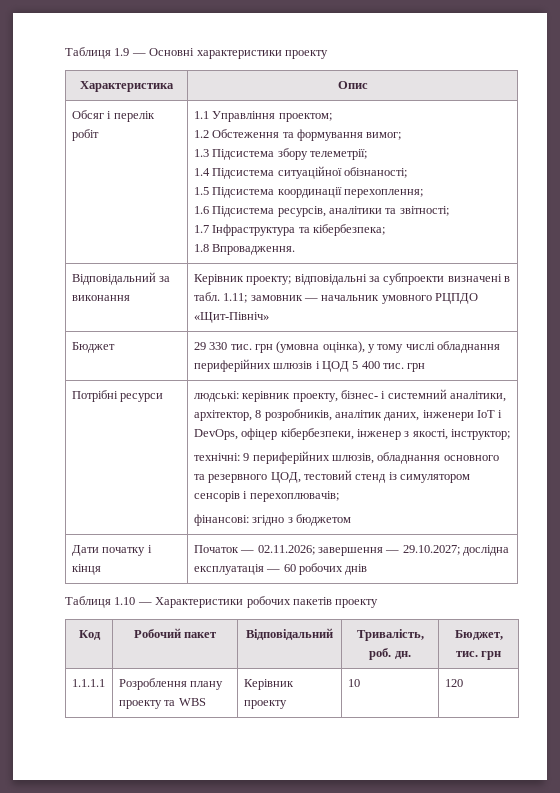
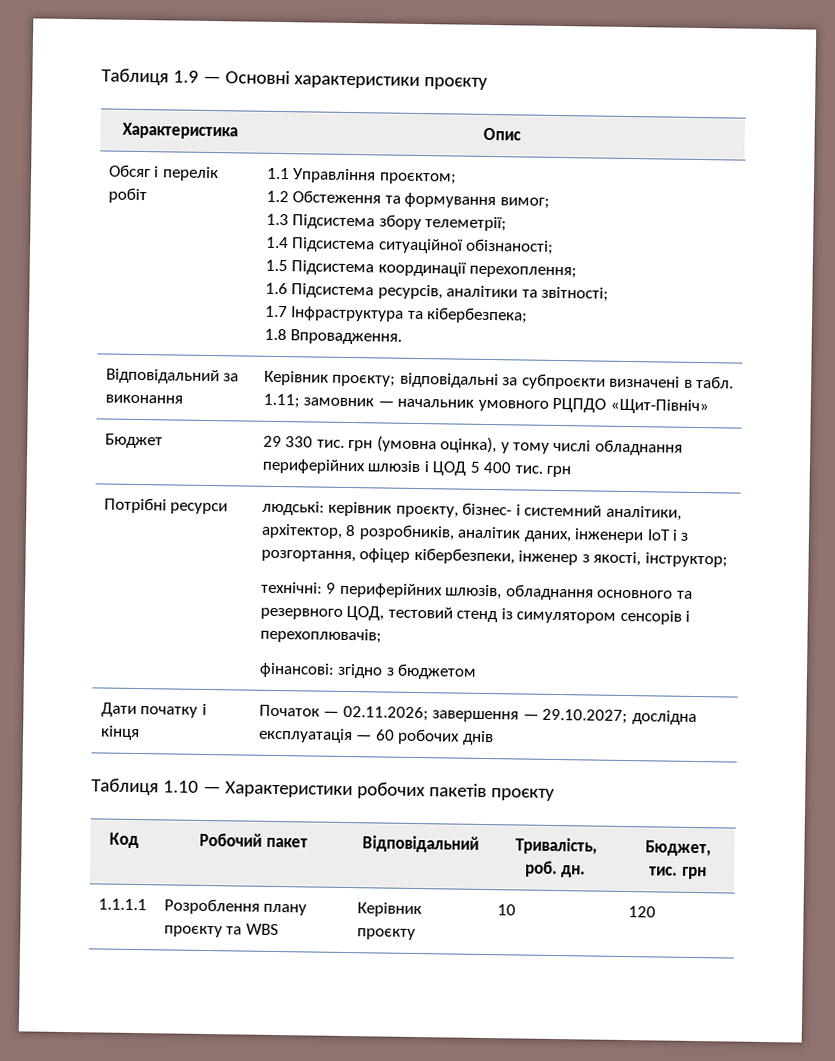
[284,50,328,59] проекту -> [423,77,488,90] проєкту
[278,113,332,122] проектом; -> [378,172,457,185] проєктом;
[246,276,292,285] проекту; -> [332,374,397,387] проєкту;
[383,273,445,285] субпроекти -> [521,373,606,390] субпроєкти
[292,393,338,402] проекту, -> [395,505,459,518] проєкту,
[193,429,238,440] DevOps, -> [680,532,689,541] [260,549,356,563] з розгортання,
[335,599,379,608] проекту -> [490,788,555,801] проєкту
[118,700,162,709] проекту -> [163,925,223,938] проєкту
[243,700,287,709] проекту -> [356,928,416,941] проєкту

